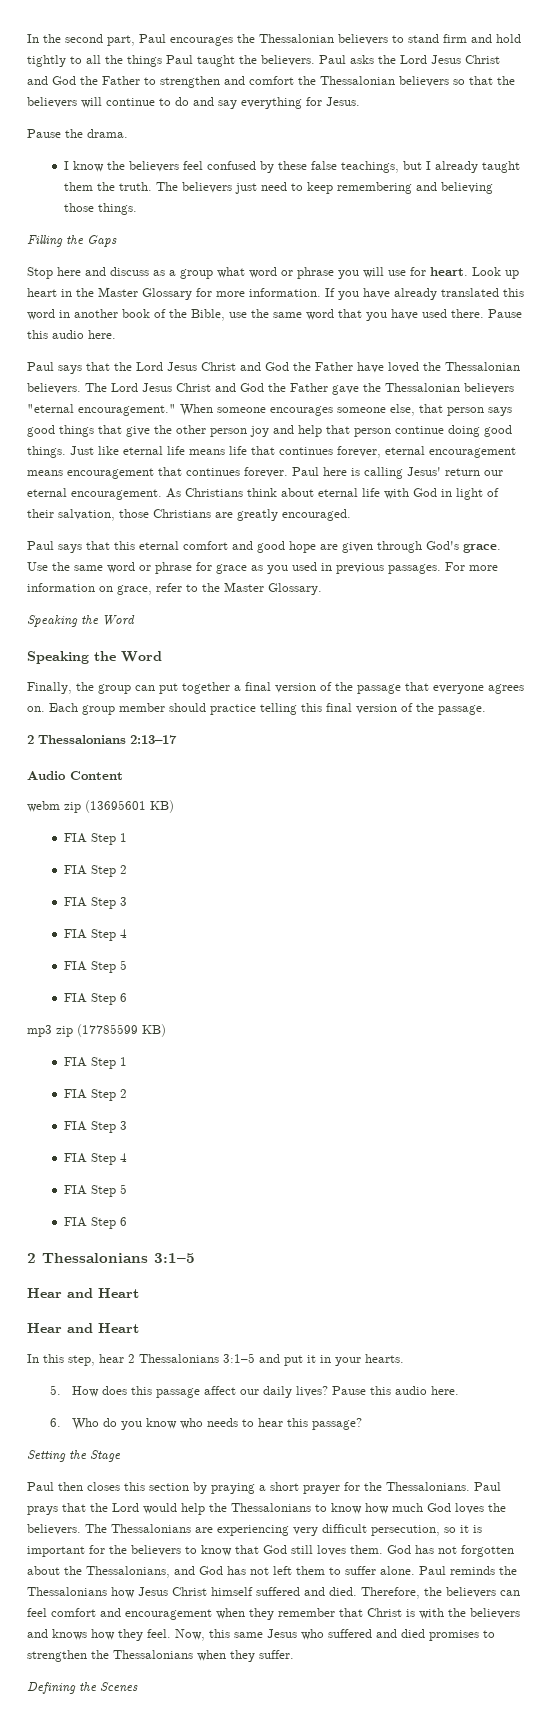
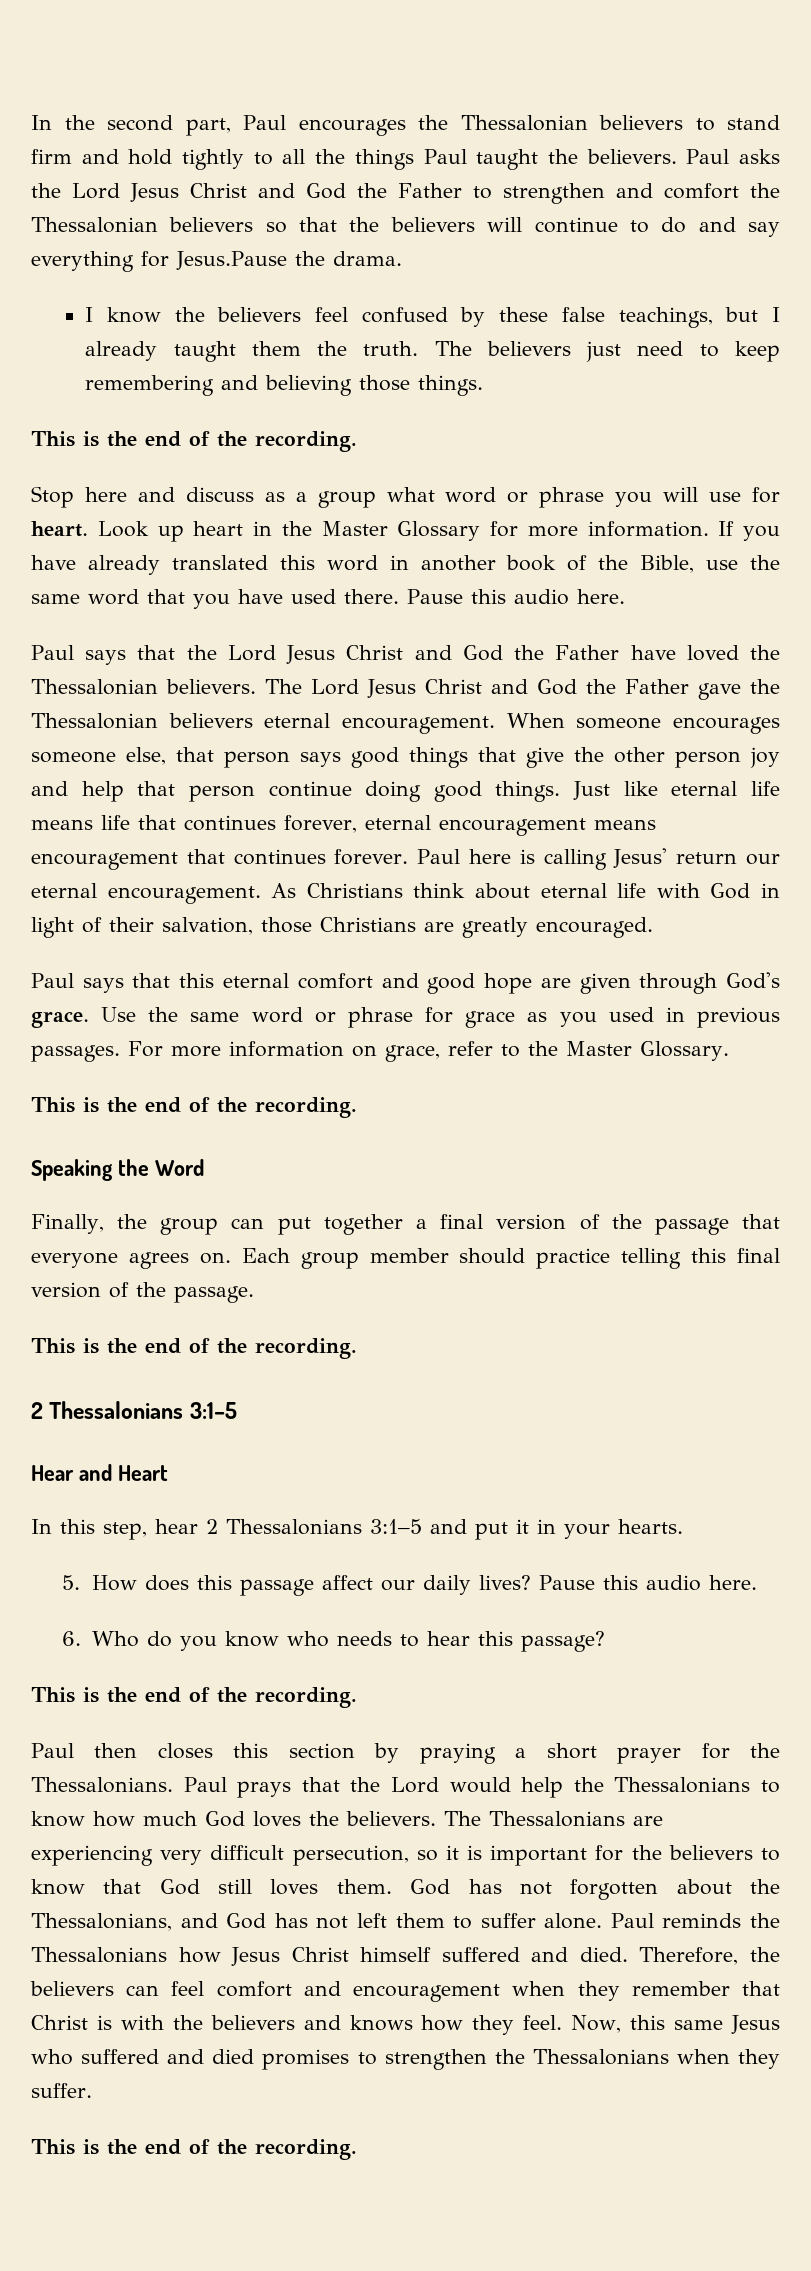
[326,97,360,106] [27,129,61,138] Jesus. // Pause -> [176,251,287,270] Jesus.Pause
[27,235,117,247] Filling the Gaps -> [31,431,357,452] This is the end of the recording.
[27,404,176,416] "eternal encouragement." -> [264,713,495,734] eternal encouragement.
[27,615,135,627] Speaking the Word -> [31,1097,357,1118] This is the end of the recording.
[27,735,177,744] [27,771,123,780] [27,800,174,813] [63,833,127,845] [63,865,127,877] [63,897,127,909] [63,929,127,941] [63,960,127,973] [63,993,127,1005] [27,1024,166,1037] [63,1057,127,1069] [63,1089,127,1101] [63,1121,127,1133] [63,1153,127,1165] [63,1184,127,1197] [63,1217,127,1229] 2 Thessalonians 2:13–17 // Audio Content // webm zip (13695601 KB) // FIA Step 1 // FIA Step 2 // FIA Step 3 // FIA Step 4 // FIA Step 5 // FIA Step 6 // mp3 zip (17785599 KB) // FIA Step 1 // FIA Step 2 // FIA Step 3 // FIA Step 4 // FIA Step 5 // FIA Step 6 -> [31,1338,357,1359] This is the end of the recording.
[27,1323,139,1333] // Hear and Heart -> (168, 1473) none
[27,1450,121,1462] Setting the Stage -> [31,1687,357,1708] This is the end of the recording.
[27,1682,138,1694] Defining the Scenes -> [31,2139,357,2160] This is the end of the recording.

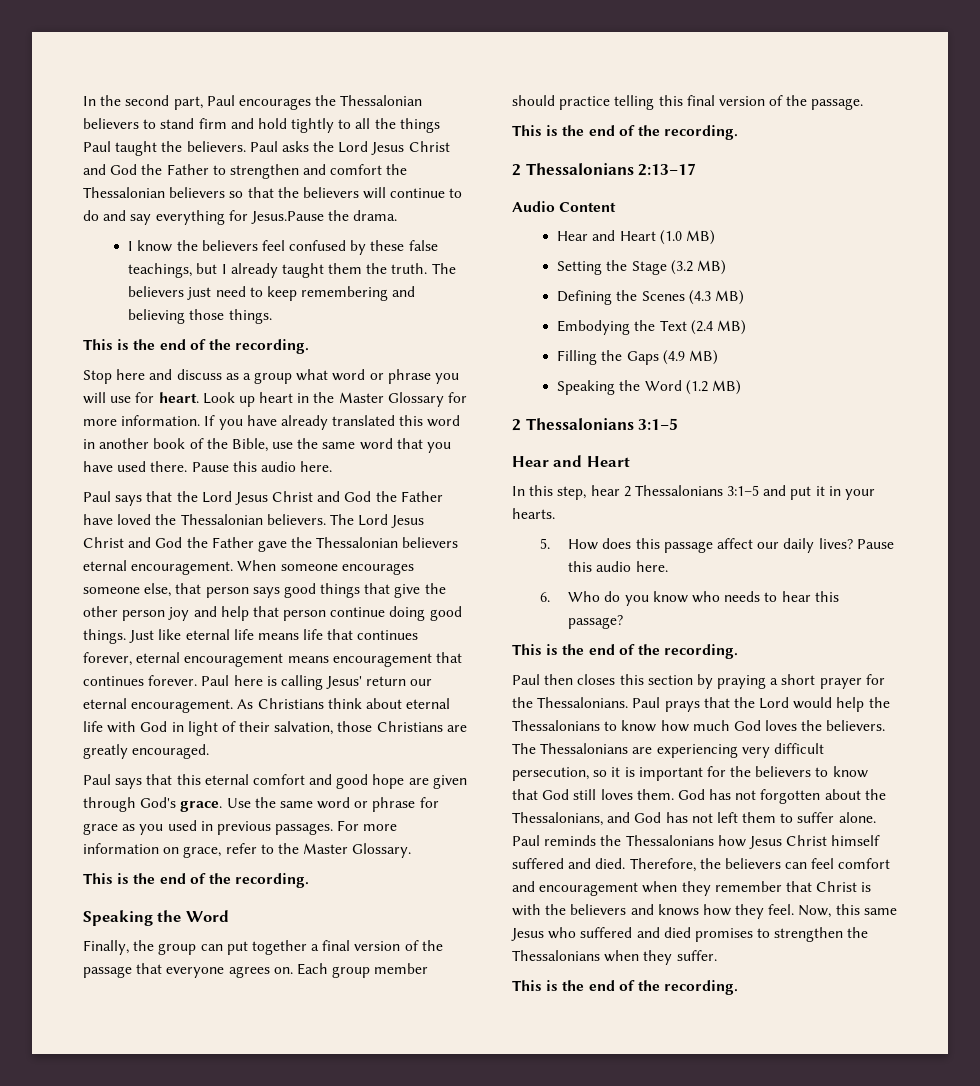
(357, 1348) none -> [512,163,697,176] [512,201,617,212] [557,230,715,245] [557,260,726,275] [557,290,744,305] [557,320,746,335] [557,350,718,365] [557,380,741,395] // 2 Thessalonians 2:13–17 // Audio Content // Hear and Heart (1.0 MB) // Setting the Stage (3.2 MB) // Defining the Scenes (4.3 MB) // Embodying the Text (2.4 MB) // Filling the Gaps (4.9 MB) // Speaking the Word (1.2 MB)

